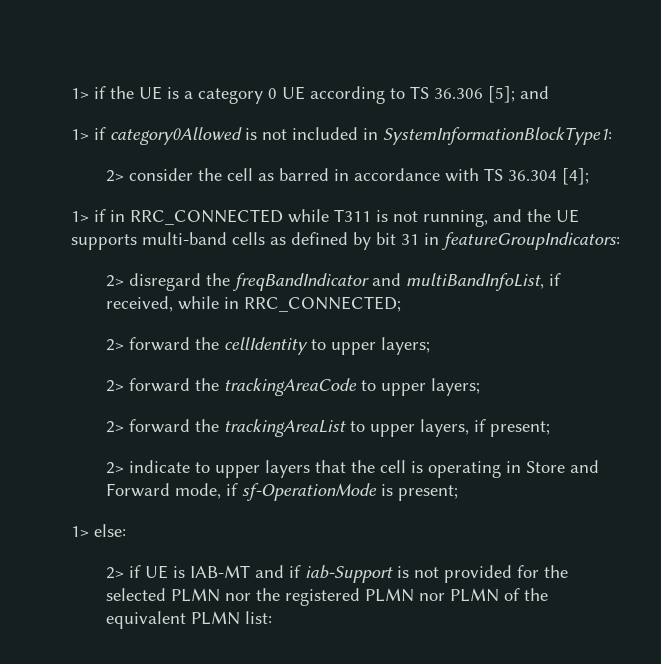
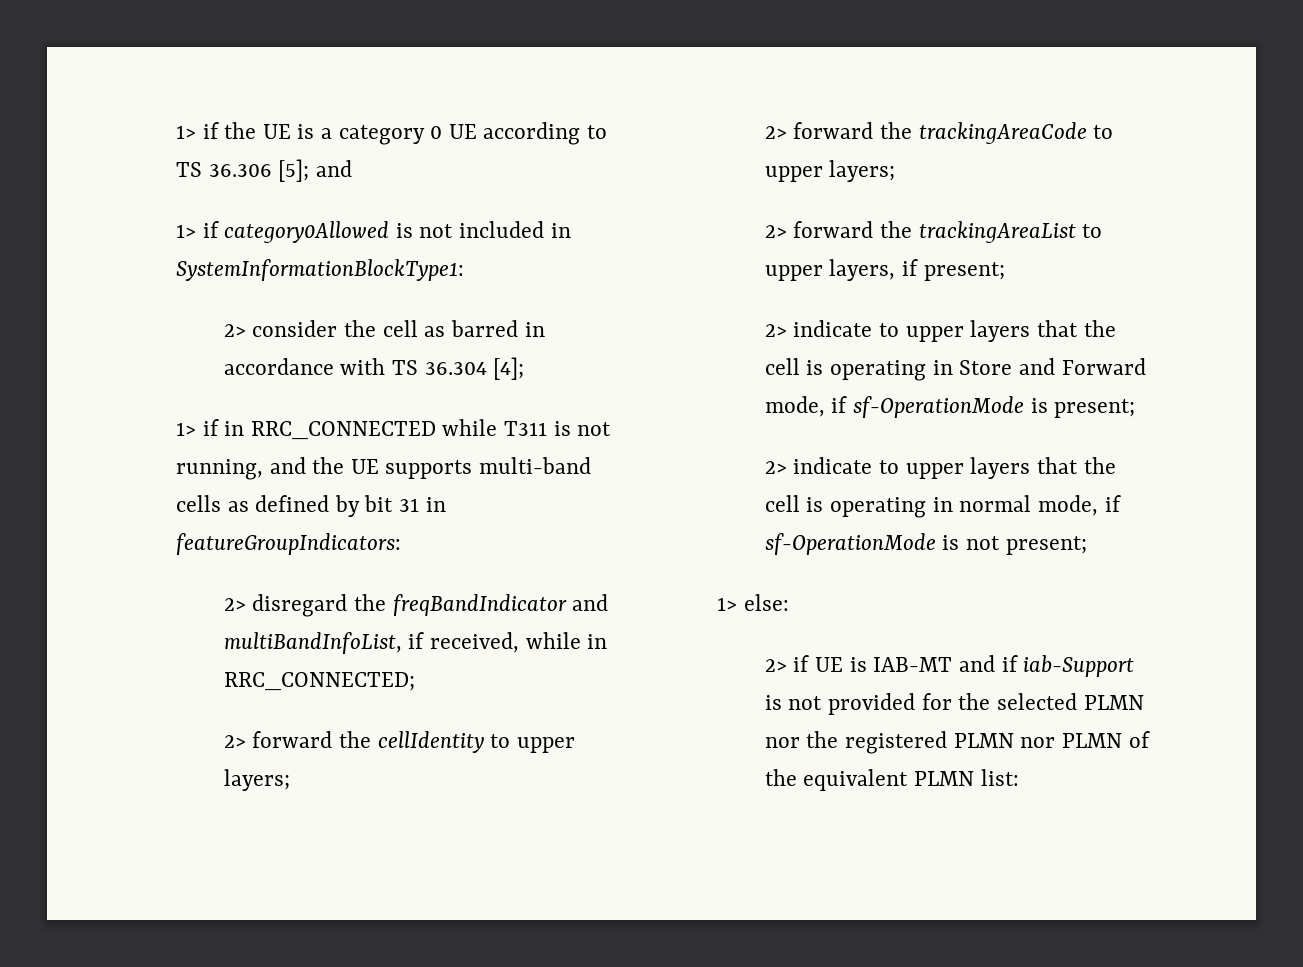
(458, 493) none -> [764,457,1116,479] [764,495,1121,518] [764,533,1087,555] // 2> indicate to upper layers that the cell is operating in normal mode, if sf-OperationMode is not present;

